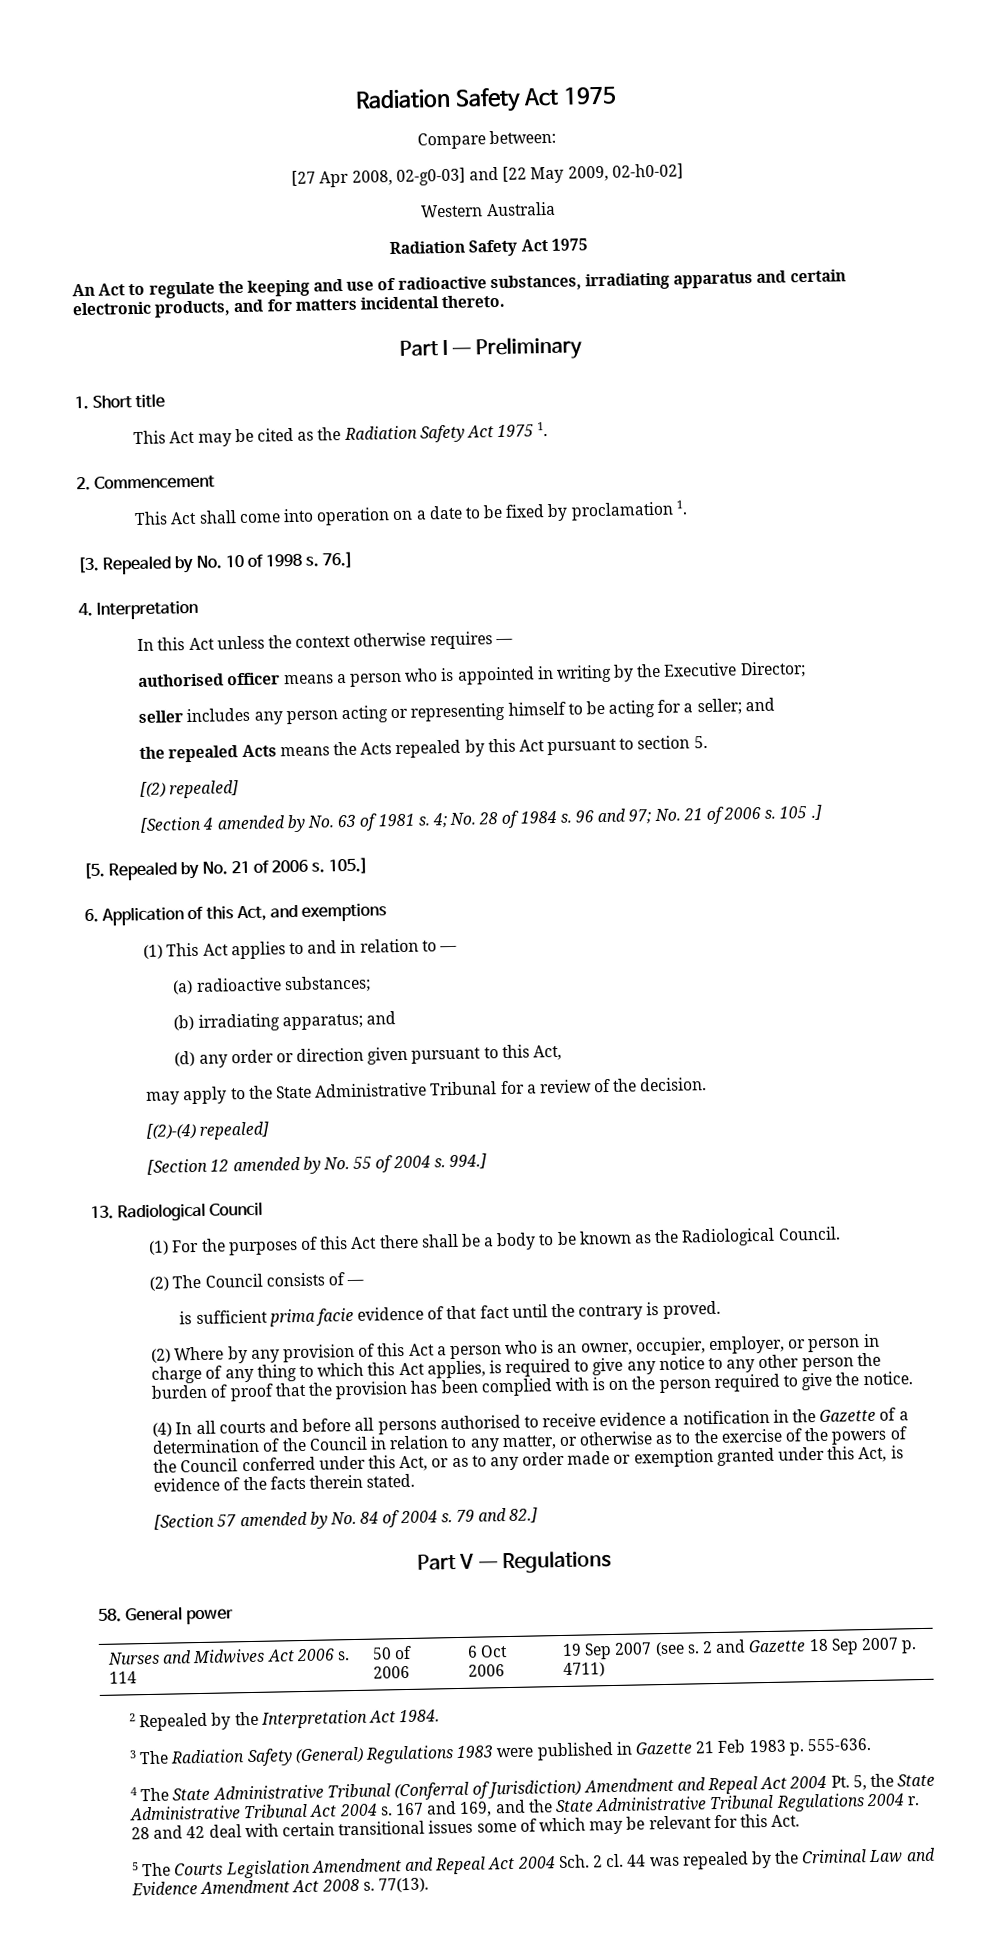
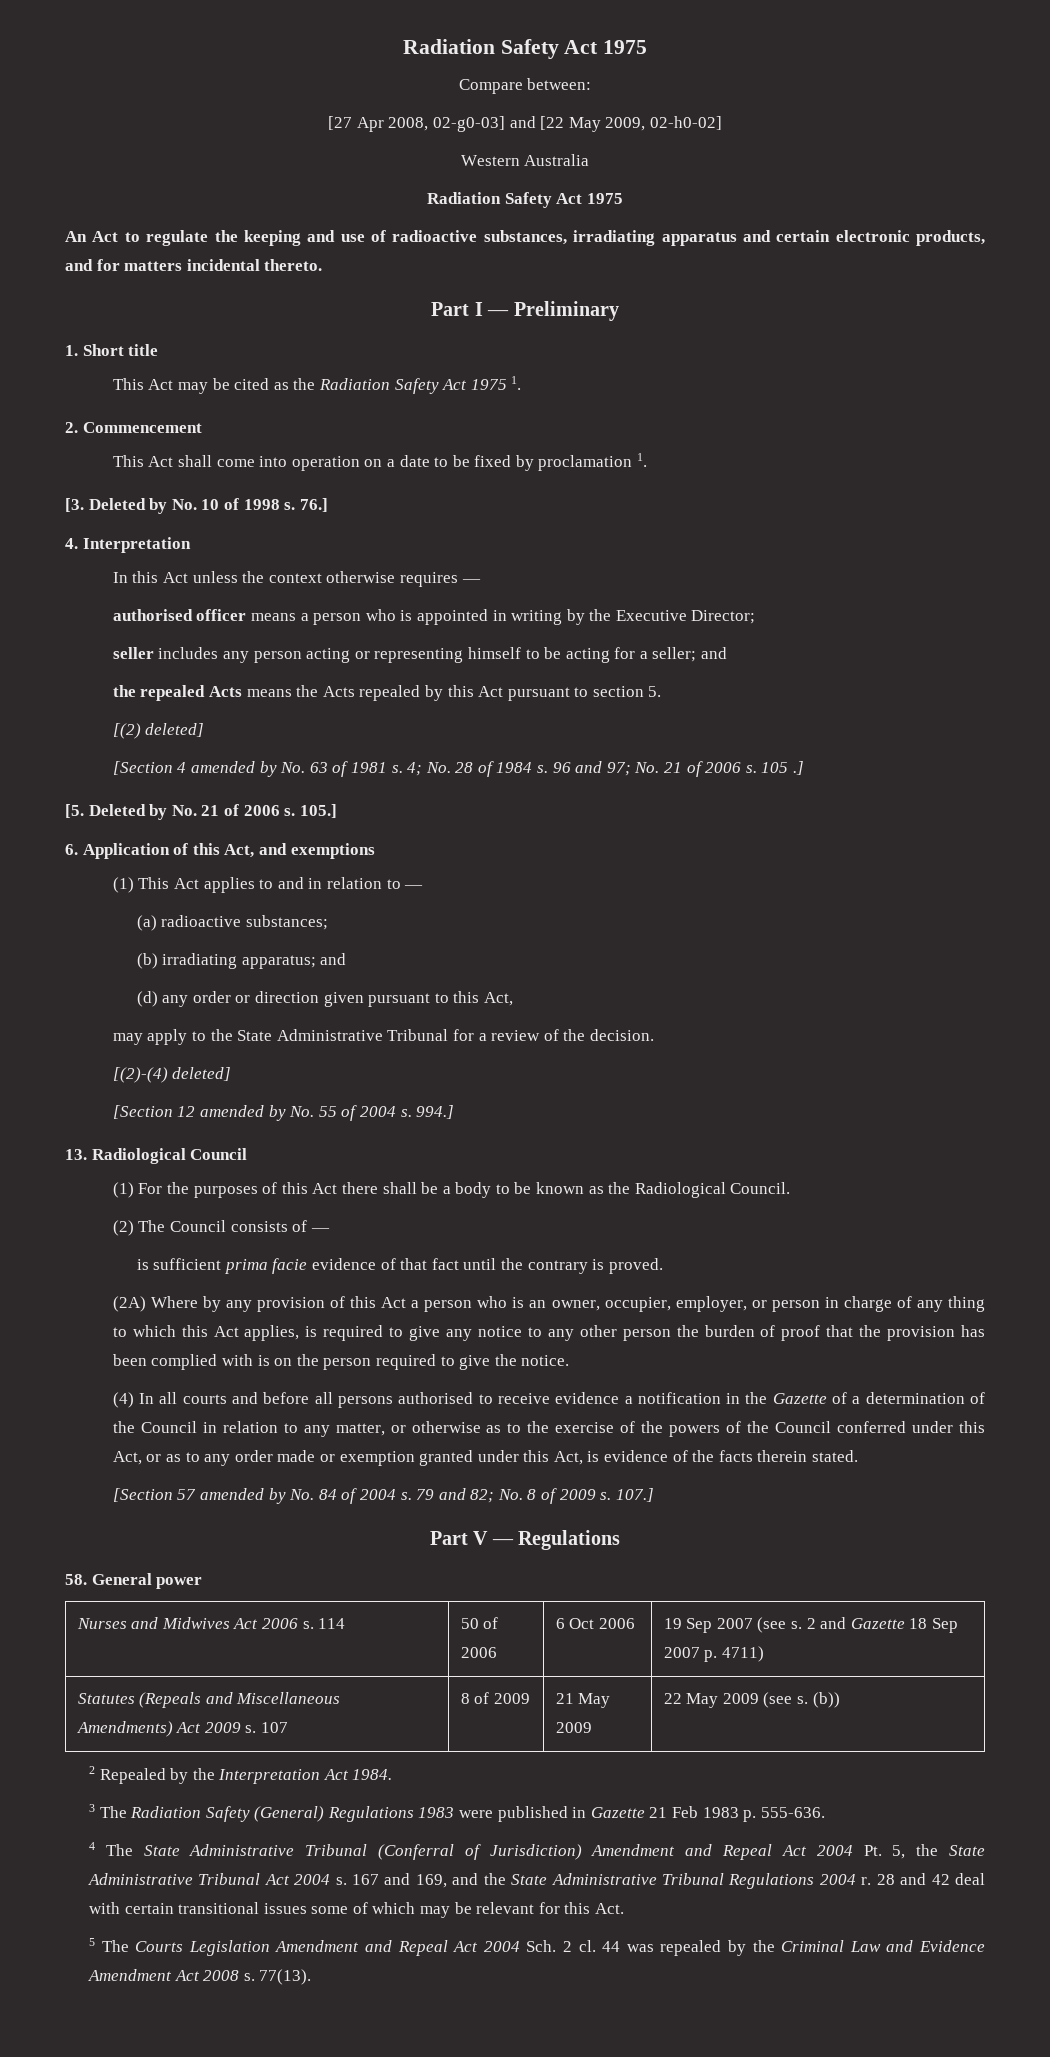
[102,555,173,575] Repealed -> [88,498,146,510] Deleted
[169,780,240,799] repealed] -> [145,723,205,737] deleted]
[108,861,178,881] Repealed -> [88,804,146,816] Deleted
[199,1121,271,1140] repealed] -> [172,1067,232,1081] deleted]
[151,1348,172,1363] (2) -> [112,1296,146,1312] (2A)
[509,1507,539,1523] 82.] -> [470,1488,654,1504] 82; No. 8 of 2009 s. 107.]
(606, 1669) none -> [77,1692,341,1708] [76,1721,288,1737] [460,1692,530,1704] [555,1693,611,1708] [555,1722,592,1733] [663,1692,840,1708] // Statutes (Repeals and Miscellaneous Amendments) Act 2009 s. 107 | 8 of 2009 | 21 May 2009 | 22 May 2009 (see s. (b))

